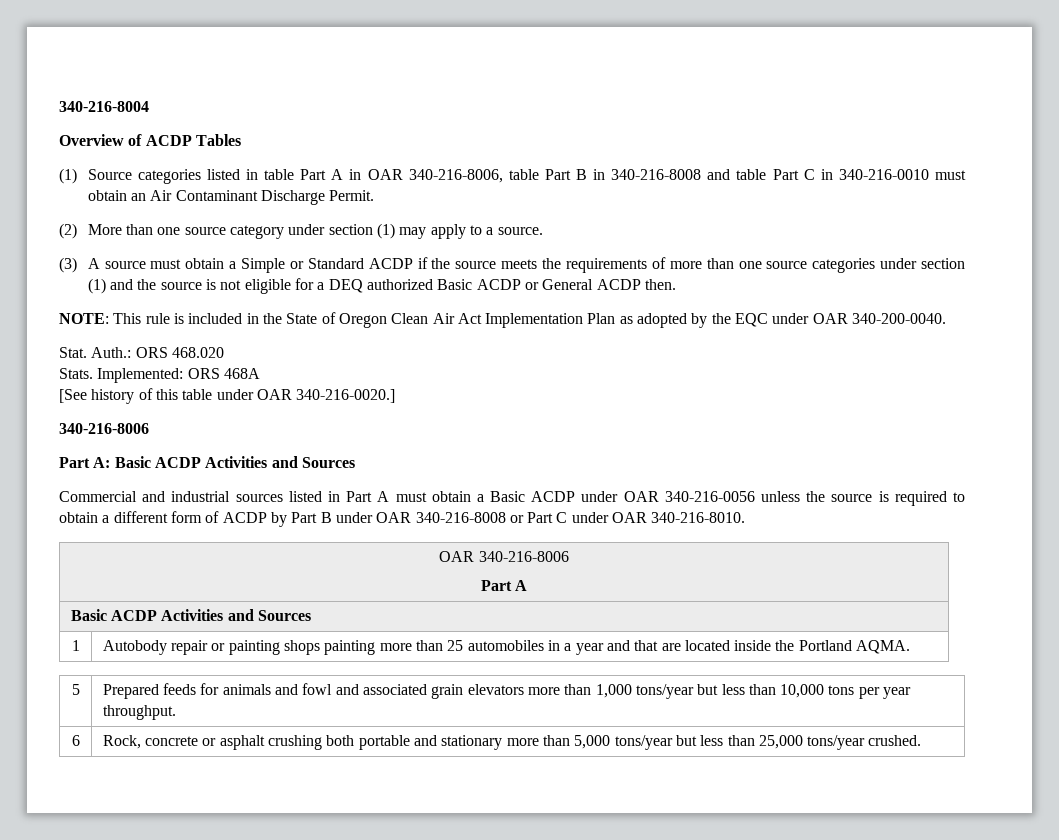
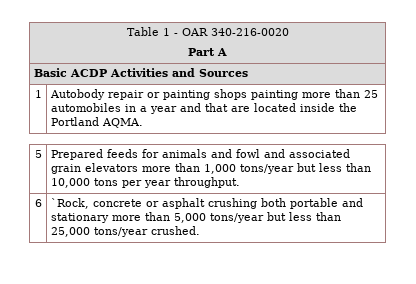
[59,101,149,112] [59,134,241,146] [59,168,966,184] [87,190,375,205] [59,223,543,239] [59,257,965,273] [87,278,676,294] [59,312,947,328] [59,347,224,358] [59,368,260,383] [59,388,396,404] [59,423,149,434] [59,456,355,468] [59,491,965,506] [59,511,746,527] [439,551,569,562] 340-216-8004 // Overview of ACDP Tables // (1) Source categories listed in table Part A in OAR 340-216-8006, table Part B in 340-216-8008 and table Part C in 340-216-0010 must obtain an Air Contaminant Discharge Permit. // (2) More than one source category under section (1) may apply to a source. // (3) A source must obtain a Simple or Standard ACDP if the source meets the requirements of more than one source categories under section (1) and the source is not eligible for a DEQ authorized Basic ACDP or General ACDP then. // NOTE: This rule is included in the State of Oregon Clean Air Act Implementation Plan as adopted by the EQC under OAR 340-200-0040. // Stat. Auth.: ORS 468.020 // Stats. Implemented: ORS 468A // [See history of this table under OAR 340-216-0020.] // 340-216-8006 // Part A: Basic ACDP Activities and Sources // Commercial and industrial sources listed in Part A must obtain a Basic ACDP under OAR 340-216-0056 unless the source is required to obtain a different form of ACDP by Part B under OAR 340-216-8008 or Part C under OAR 340-216-8010. // OAR 340-216-8006 -> [126,27,289,36] Table 1 - OAR 340-216-0020
[102,735,141,749] Rock, -> [50,198,89,209] `Rock,

